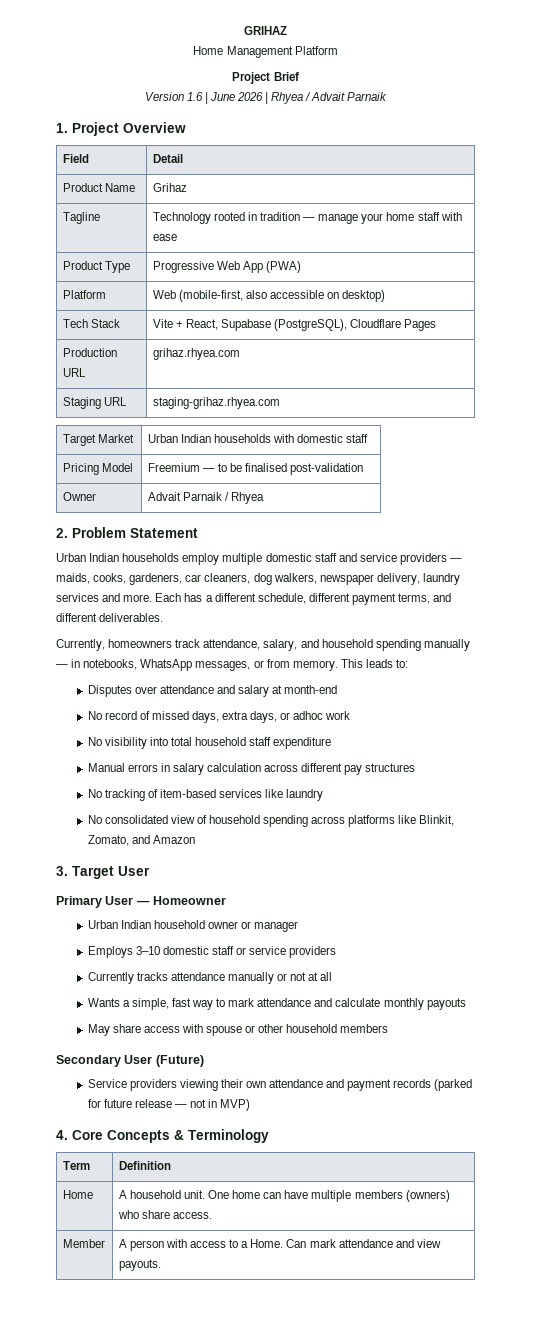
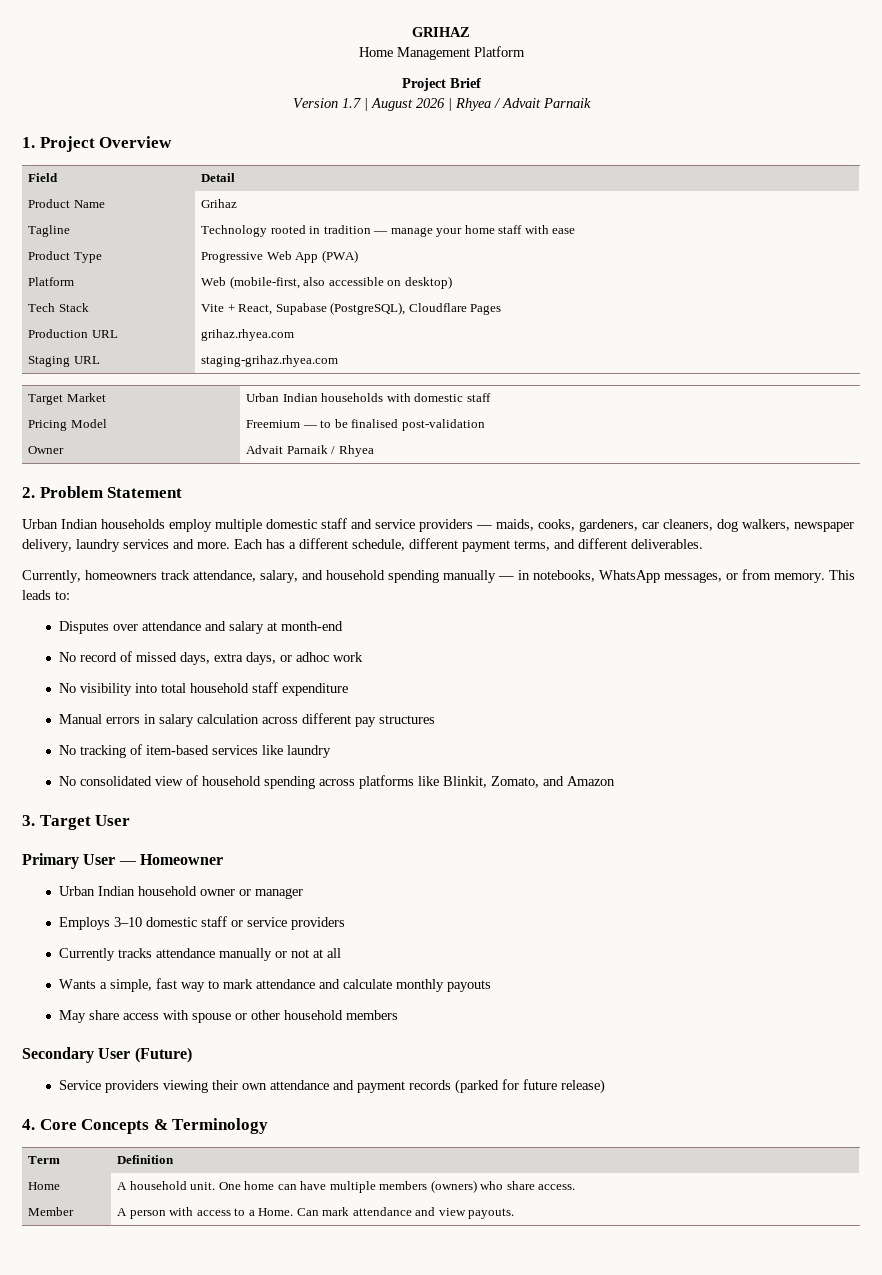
[186,92,235,104] 1.6 | June -> [341,98,413,111] 1.7 | August
[134,1099,251,1111] release — not in MVP) -> [561,1079,606,1094] release)

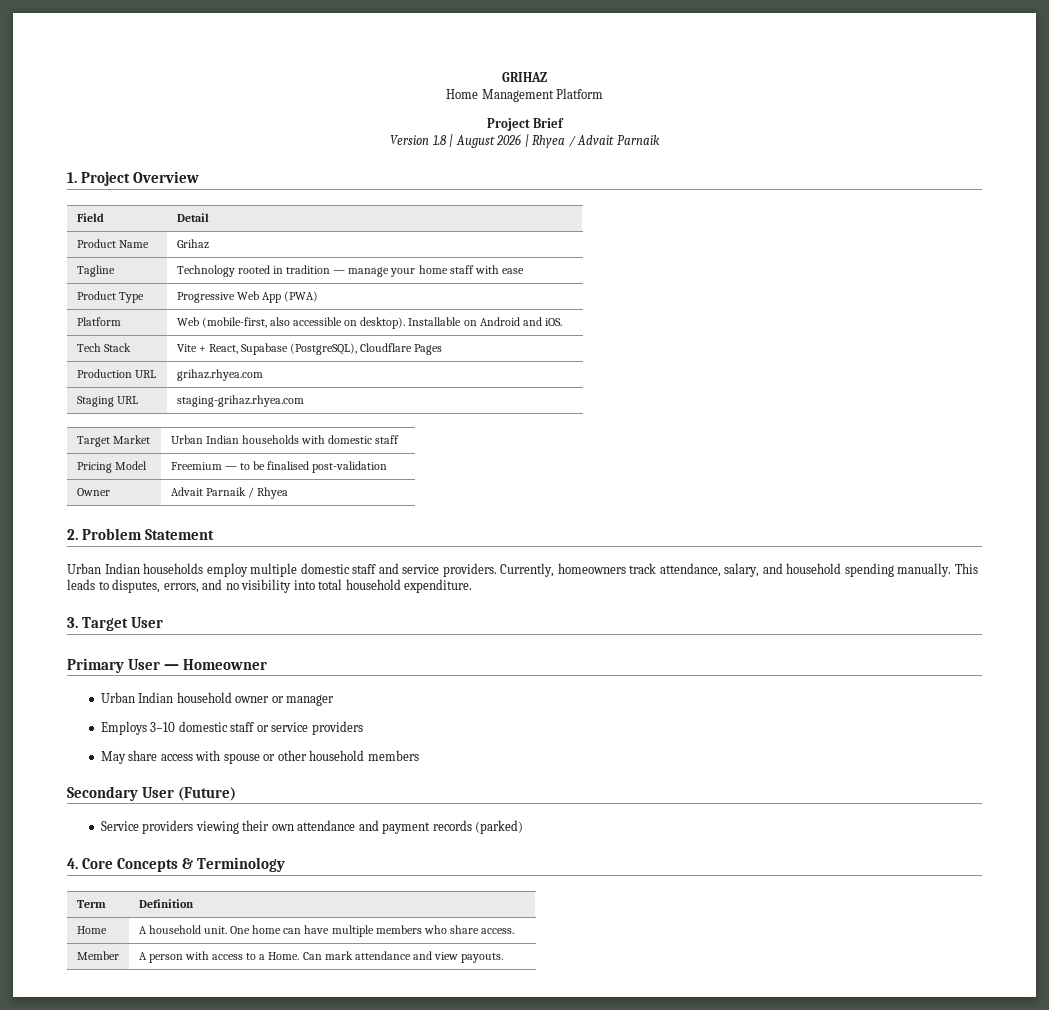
[341,98,361,108] 1.7 -> [432,135,447,145] 1.8
[404,276,452,289] desktop) -> [360,317,562,329] desktop). Installable on Android and iOS.
[419,519,854,532] [22,538,703,552] providers — maids, cooks, gardeners, car cleaners, dog walkers, newspaper delivery, laundry services and more. Each has a different schedule, different payment terms, and different deliverables. // -> [442,563,497,577] providers.
[443,569,855,583] [22,590,70,600] [59,621,344,634] [59,651,364,665] [59,682,349,696] [59,713,436,727] [59,744,332,758] [59,775,616,789] manually — in notebooks, WhatsApp messages, or from memory. This leads to: // Disputes over attendance and salary at month-end // No record of missed days, extra days, or adhoc work // No visibility into total household staff expenditure // Manual errors in salary calculation across different pay structures // No tracking of item-based services like laundry // No consolidated view of household spending across platforms like Blinkit, Zomato, and Amazon -> [897,563,978,577] [67,579,473,593] manually. This leads to disputes, errors, and no visibility into total household expenditure.
[59,948,342,961] [59,978,492,992] // Currently tracks attendance manually or not at all // Wants a simple, fast way to mark attendance and calculate monthly payouts -> (363, 728) none
[455,1079,606,1094] (parked for future release) -> [475,820,524,834] (parked)
[430,1180,477,1193] (owners) -> (422, 929) none

